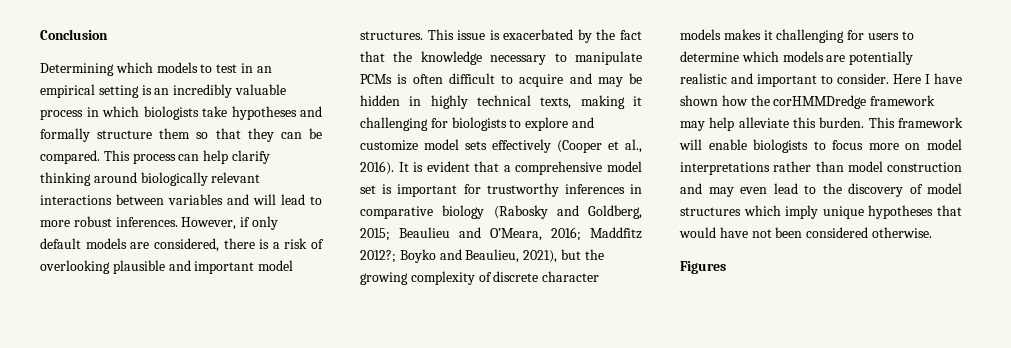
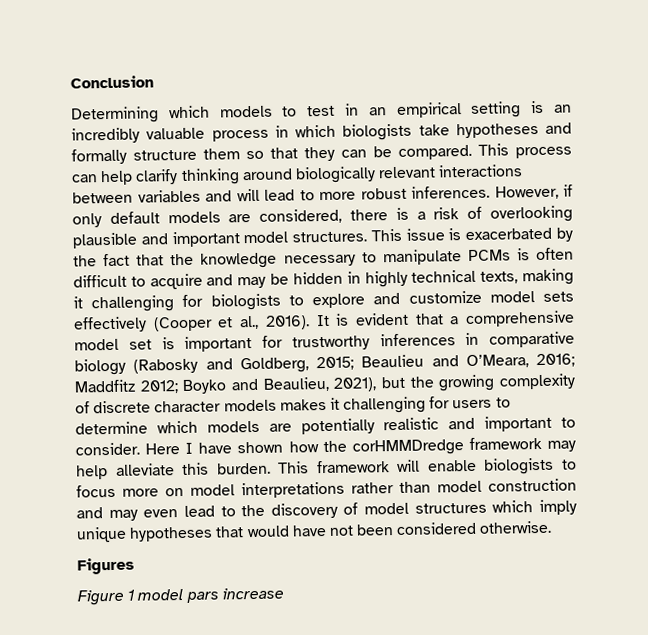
[360,250,396,263] 2012?; -> [139,380,179,394] 2012;
(726, 267) none -> [77,587,284,606] // Figure 1 model pars increase

